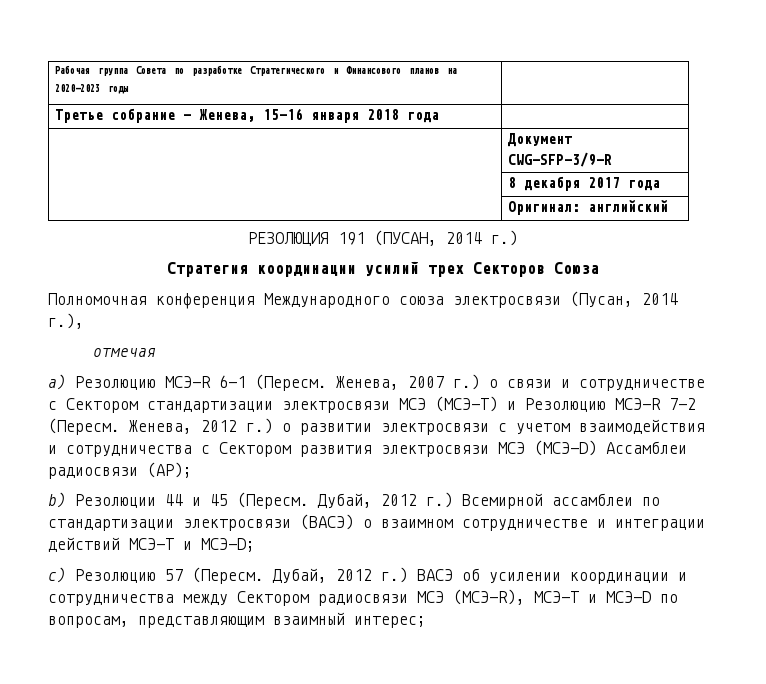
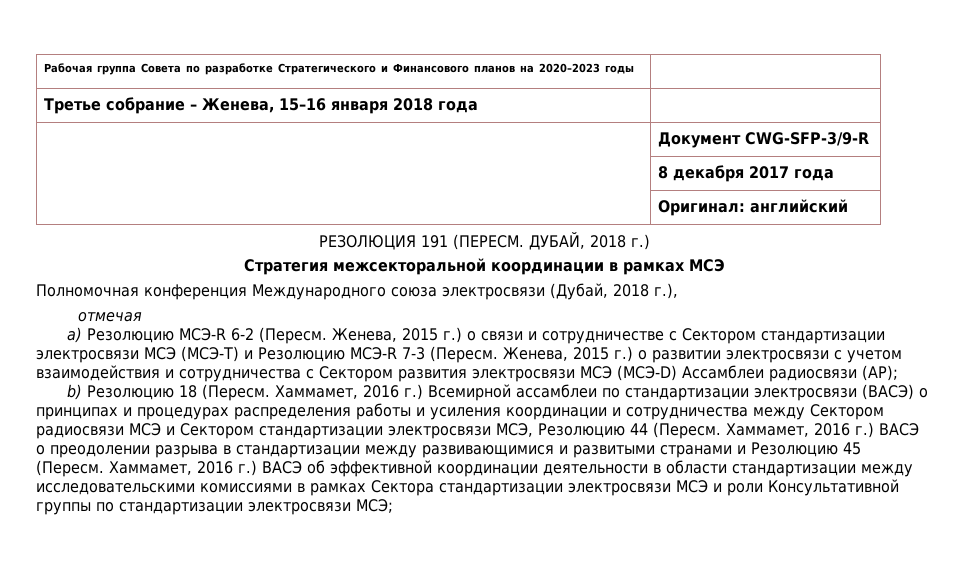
[374,230,482,246] (ПУСАН, 2014 -> [452,232,626,250] (ПЕРЕСМ. ДУБАЙ, 2018
[257,261,599,277] координации усилий трех Секторов Союза -> [332,258,725,275] межсекторальной координации в рамках МСЭ
[570,291,678,308] (Пусан, 2014 -> [550,283,649,300] (Дубай, 2018
[219,374,444,391] 6-1 (Пересм. Женева, 2007 -> [230,327,438,344] 6-2 (Пересм. Женева, 2015
[669,398,696,410] [48,418,237,435] 7-2 (Пересм. Женева, 2012 -> [401,346,609,363] 7-3 (Пересм. Женева, 2015
[75,492,417,509] Резолюции 44 и 45 (Пересм. Дубай, 2012 -> [86,384,399,401] Резолюцию 18 (Пересм. Хаммамет, 2016
[381,519,705,531] [48,537,255,552] [48,567,561,584] взаимном сотрудничестве и интеграции действий МСЭ-T и МСЭ-D; // c) Резолюцию 57 (Пересм. Дубай, 2012 г.) ВАСЭ об усилении -> [36,403,501,420] принципах и процедурах распределения работы и усиления
[453,589,678,605] [48,612,426,628] (МСЭ-R), МСЭ-Т и МСЭ-D по вопросам, представляющим взаимный интерес; -> [166,422,919,439] [36,442,861,458] [36,460,913,477] [36,479,899,496] [36,499,393,515] и Сектором стандартизации электросвязи МСЭ, Резолюцию 44 (Пересм. Хаммамет, 2016 г.) ВАСЭ о преодолении разрыва в стандартизации между развивающимися и развитыми странами и Резолюцию 45 (Пересм. Хаммамет, 2016 г.) ВАСЭ об эффективной координации деятельности в области стандартизации между исследовательскими комиссиями в рамках Сектора стандартизации электросвязи МСЭ и роли Консультативной группы по стандартизации электросвязи МСЭ;

